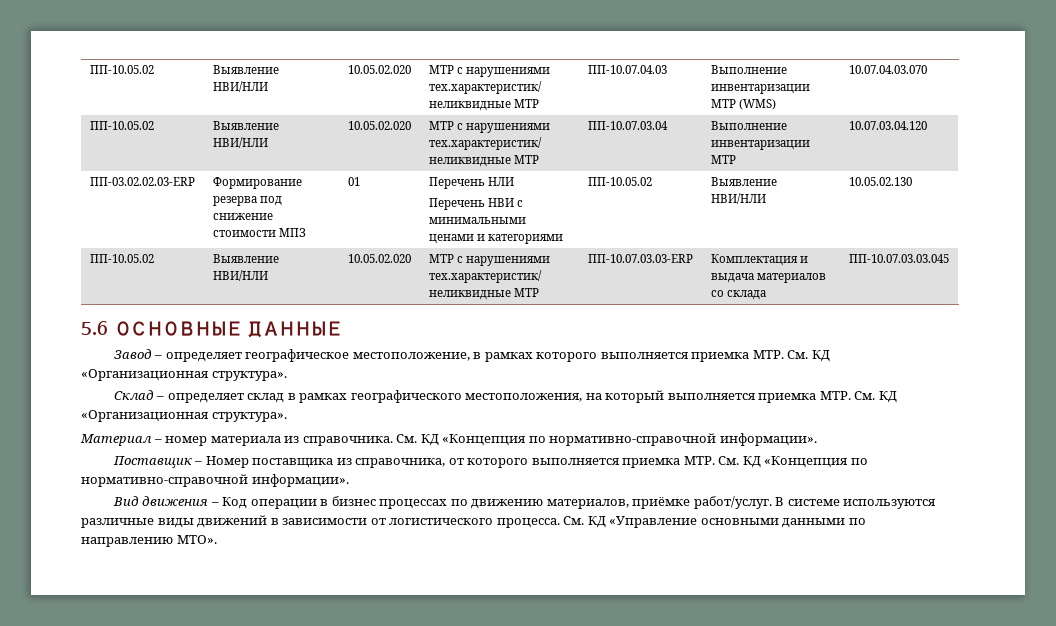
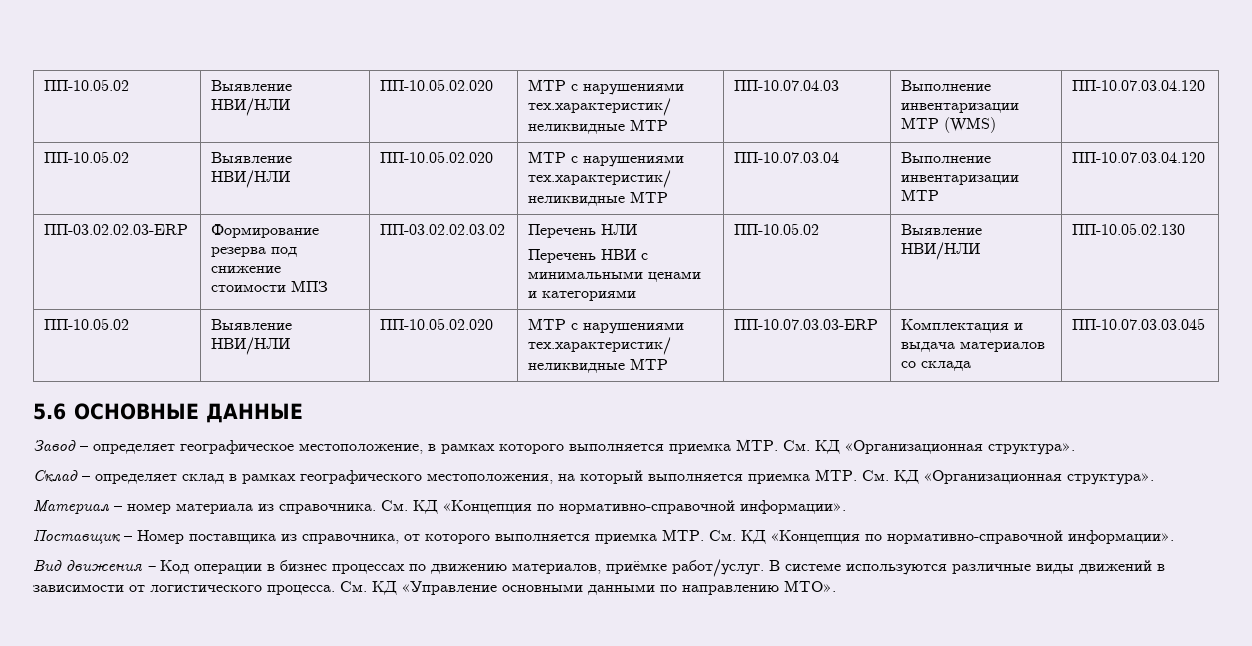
[89,65,154,74] [212,65,279,74] [212,81,268,92] [347,65,411,74] ПП-10.05.02 | Выявление НВИ/НЛИ | 10.05.02.020 -> [44,79,130,91] [211,80,293,91] [211,98,291,116] [380,79,494,91] ПП-10.05.02 | Выявление НВИ/НЛИ | ПП-10.05.02.020
[848,65,927,74] [89,121,154,130] [212,121,279,130] [212,137,268,148] [347,121,411,130] 10.07.04.03.070 // ПП-10.05.02 | Выявление НВИ/НЛИ | 10.05.02.020 -> [1072,80,1206,91] [44,151,130,163] [211,152,293,163] [211,170,291,188] [380,151,494,163] ПП-10.07.03.04.120 // ПП-10.05.02 | Выявление НВИ/НЛИ | ПП-10.05.02.020
[848,121,927,130] 10.07.03.04.120 -> [1072,152,1206,163] ПП-10.07.03.04.120
[347,177,360,186] 01 -> [380,224,506,235] ПП-03.02.02.03.02
[848,177,912,186] [89,254,154,263] [212,254,279,263] [212,270,268,281] [347,254,411,263] 10.05.02.130 // ПП-10.05.02 | Выявление НВИ/НЛИ | 10.05.02.020 -> [1072,223,1186,235] [44,318,130,330] [211,319,293,330] [211,337,291,355] [380,318,494,330] ПП-10.05.02.130 // ПП-10.05.02 | Выявление НВИ/НЛИ | ПП-10.05.02.020

